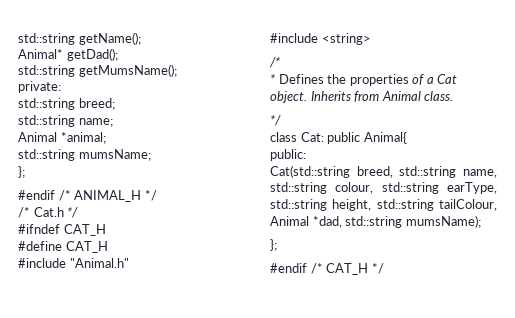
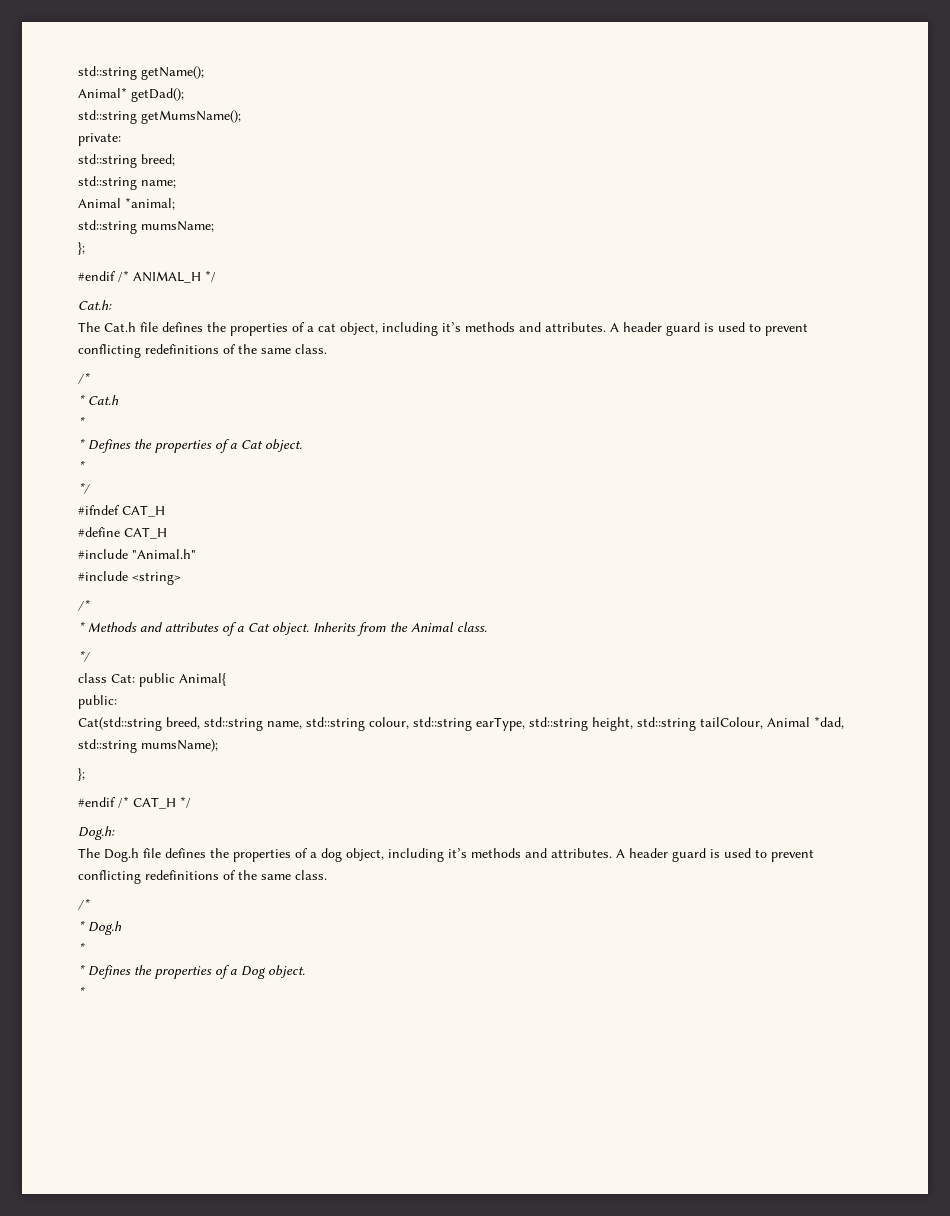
[18,207,64,218] // /* Cat.h -> [78,300,112,310] [78,322,808,336] [78,344,327,358] [78,372,90,384] [78,394,119,405] [78,416,85,427] [78,438,302,453] [78,460,85,471] // Cat.h: // The Cat.h file defines the properties of a cat object, including it’s methods and attributes. A header guard is used to prevent conflicting redefinitions of the same class. // /* // * Cat.h // * // * Defines the properties of a Cat object. // * //
[278,74,409,86] Defines the properties -> [88,622,219,633] Methods and attributes
(380, 96) none -> [390,622,408,632] the
(384, 268) none -> [78,826,115,840] [78,848,814,862] [78,870,327,884] [78,898,90,910] [78,920,122,935] [78,942,85,953] [78,964,305,979] [78,986,85,997] // Dog.h: // The Dog.h file defines the properties of a dog object, including it’s methods and attributes. A header guard is used to prevent conflicting redefinitions of the same class. // /* // * Dog.h // * // * Defines the properties of a Dog object. // *

